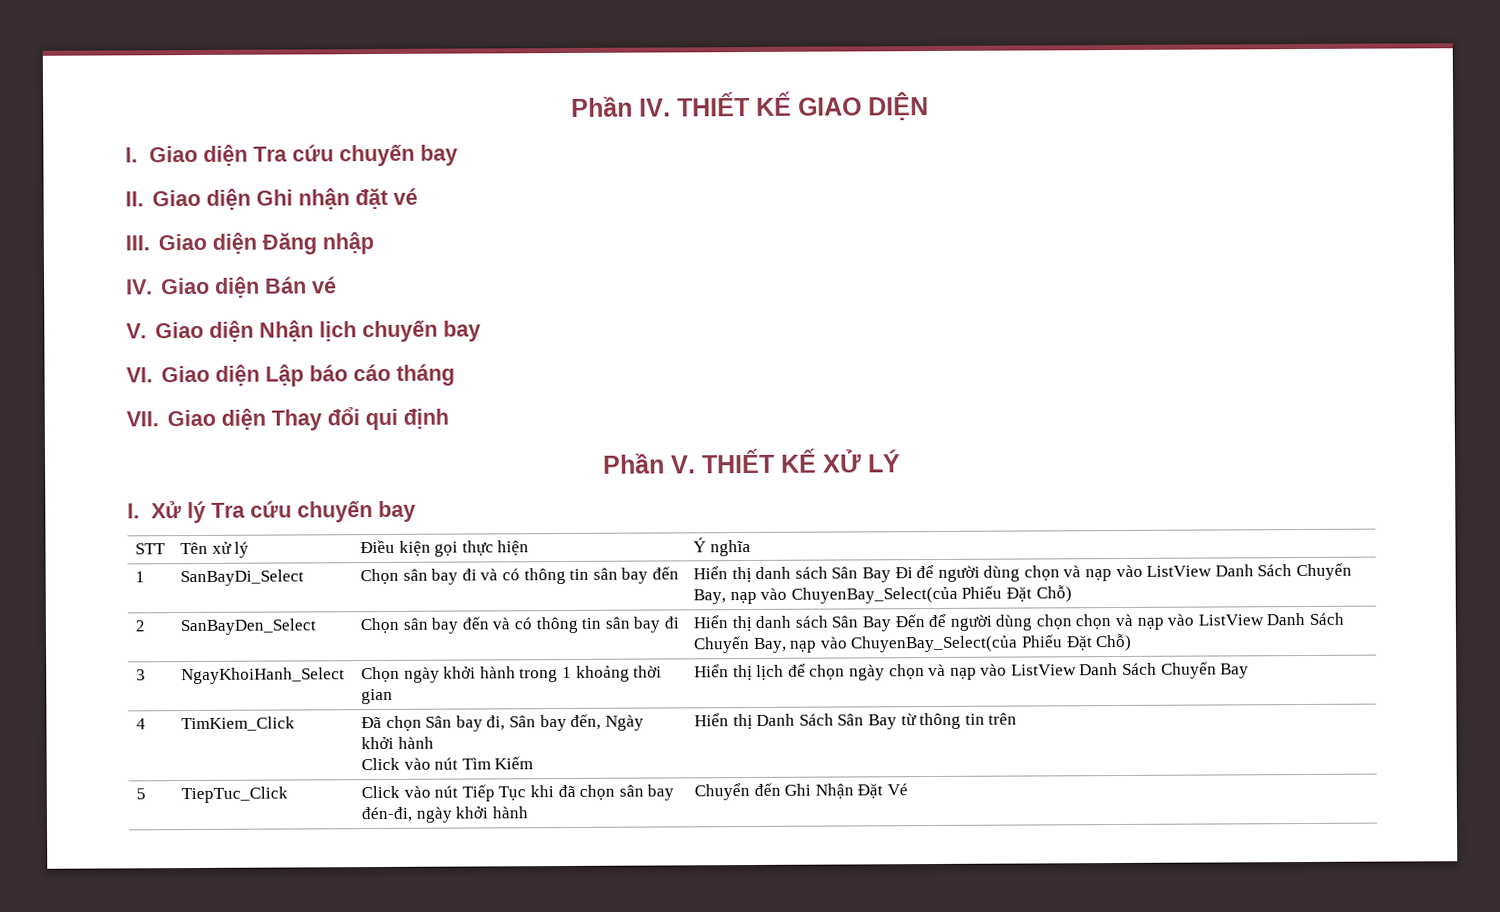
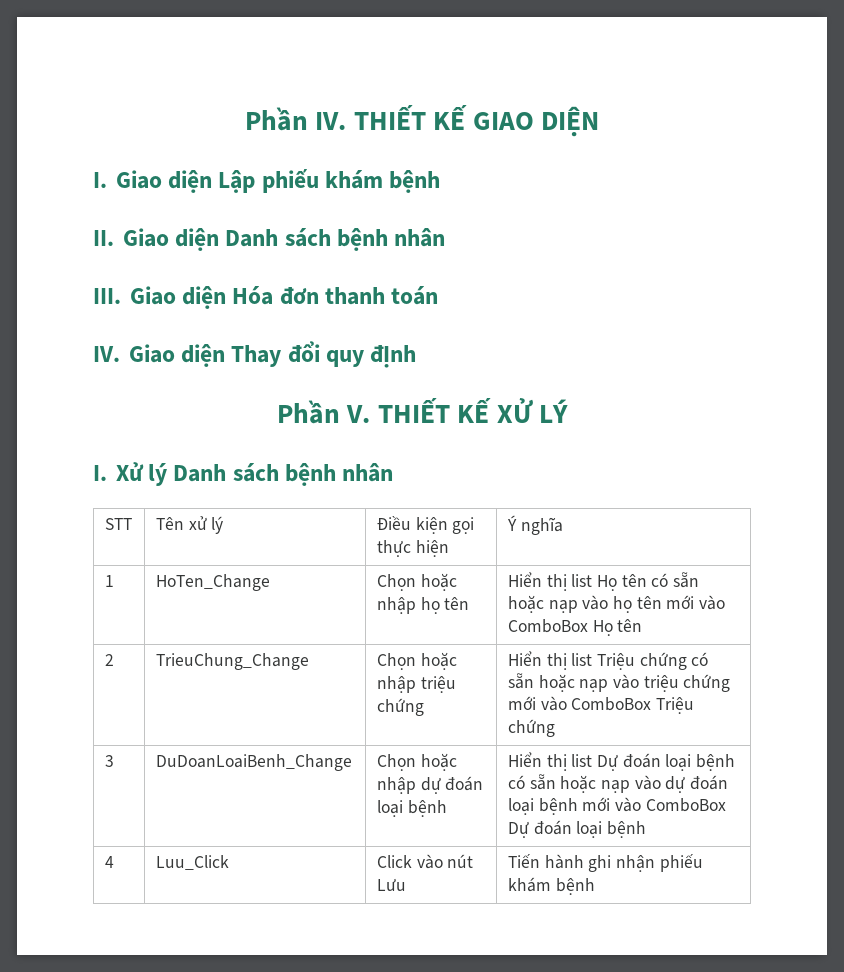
[252,143,458,167] Tra cứu chuyến bay -> [218,169,441,193] Lập phiếu khám bệnh
[255,187,418,210] Ghi nhận đặt vé -> [225,228,446,251] Danh sách bệnh nhân
[261,232,374,255] [126,276,337,298] [126,319,481,343] [126,363,455,387] [126,411,159,427] Đăng nhập // IV. Giao diện Bán vé // V. Giao diện Nhận lịch chuyến bay // VI. Giao diện Lập báo cáo tháng // VII. -> [232,286,439,305] [93,346,120,362] Hóa đơn thanh toán // IV.
[364,408,449,431] qui định -> [326,345,417,368] quy đỊnh
[210,500,416,523] Tra cứu chuyến bay -> [173,463,394,486] Danh sách bệnh nhân
[179,569,304,587] [359,566,679,585] [692,562,1352,583] [692,585,1072,605] SanBayDi_Select | Chọn sân bay đi và có thông tin sân bay đến | Hiển thị danh sách Sân Bay Đi để người dùng chọn và nạp vào ListView Danh Sách Chuyến Bay, nạp vào ChuyenBay_Select(của Phiếu Đặt Chỗ) -> [155,574,270,591] [376,573,457,591] [376,597,470,614] [507,572,700,591] [507,595,726,613] [507,619,643,636] HoTen_Change | Chọn hoặc nhập họ tên | Hiển thị list Họ tên có sẵn hoặc nạp vào họ tên mới vào ComboBox Họ tên
[179,618,316,636] [359,616,679,634] [692,612,1344,632] [692,633,1133,654] SanBayDen_Select | Chọn sân bay đến và có thông tin sân bay đi | Hiển thị danh sách Sân Bay Đến để người dùng chọn chọn và nạp vào ListView Danh Sách Chuyến Bay, nạp vào ChuyenBay_Select(của Phiếu Đặt Chỗ) -> [155,653,309,670] [376,652,457,670] [376,676,456,693] [376,698,424,716] [507,651,709,670] [507,673,731,692] [507,696,695,714] [507,719,555,737] TrieuChung_Change | Chọn hoặc nhập triệu chứng | Hiển thị list Triệu chứng có sẵn hoặc nạp vào triệu chứng mới vào ComboBox Triệu chứng
[180,667,345,685] [360,665,663,683] [360,688,393,705] [693,661,1250,681] [135,718,146,730] [180,716,295,732] [360,713,644,732] [360,736,434,750] [360,756,534,771] [693,712,1018,730] [135,788,146,800] [180,786,288,804] [360,784,675,802] [360,806,528,823] [693,782,908,801] NgayKhoiHanh_Select | Chọn ngày khởi hành trong 1 khoảng thời gian | Hiển thị lịch để chọn ngày chọn và nạp vào ListView Danh Sách Chuyến Bay // 4 | TimKiem_Click | Đã chọn Sân bay đi, Sân bay đến, Ngày khởi hành // Click vào nút Tìm Kiếm | Hiển thị Danh Sách Sân Bay từ thông tin trên // 5 | TiepTuc_Click | Click vào nút Tiếp Tục khi đã chọn sân bay đén-đi, ngày khởi hành | Chuyển đến Ghi Nhận Đặt Vé -> [155,754,352,771] [376,753,457,771] [376,776,484,794] [376,800,447,817] [507,752,736,771] [507,774,729,793] [507,797,726,815] [507,820,647,838] [104,856,114,868] [155,855,229,870] [376,854,474,869] [376,878,406,891] [507,854,703,872] [507,877,595,895] DuDoanLoaiBenh_Change | Chọn hoặc nhập dự đoán loại bệnh | Hiển thị list Dự đoán loại bệnh có sẵn hoặc nạp vào dự đoán loại bệnh mới vào ComboBox Dự đoán loại bệnh // 4 | Luu_Click | Click vào nút Lưu | Tiến hành ghi nhận phiếu khám bệnh

